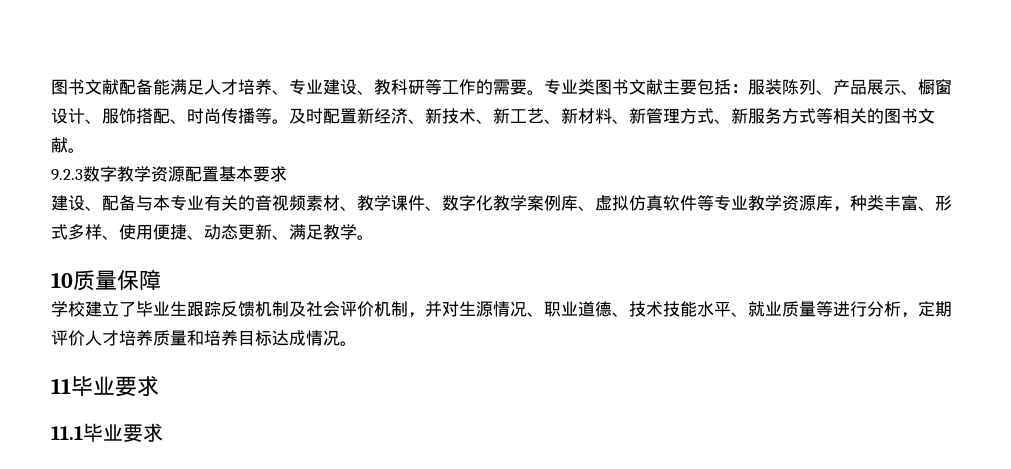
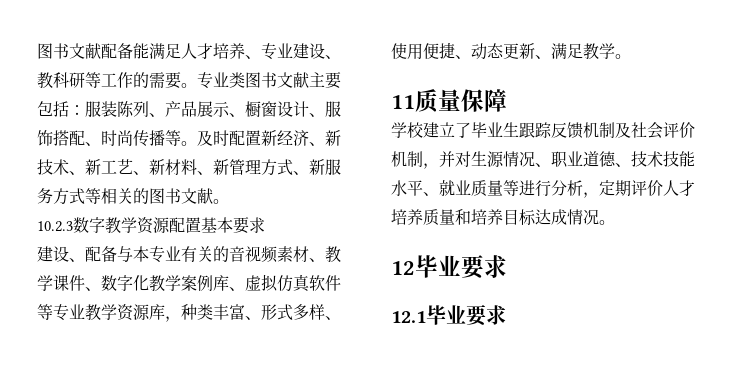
[51,169,83,181] 9.2.3 -> [37,221,73,232] 10.2.3
[51,272,73,288] 10 -> [391,95,415,109] 11
[51,378,71,394] 11 -> [391,261,415,275] 12
[51,426,83,440] 11.1 -> [391,311,426,323] 12.1

